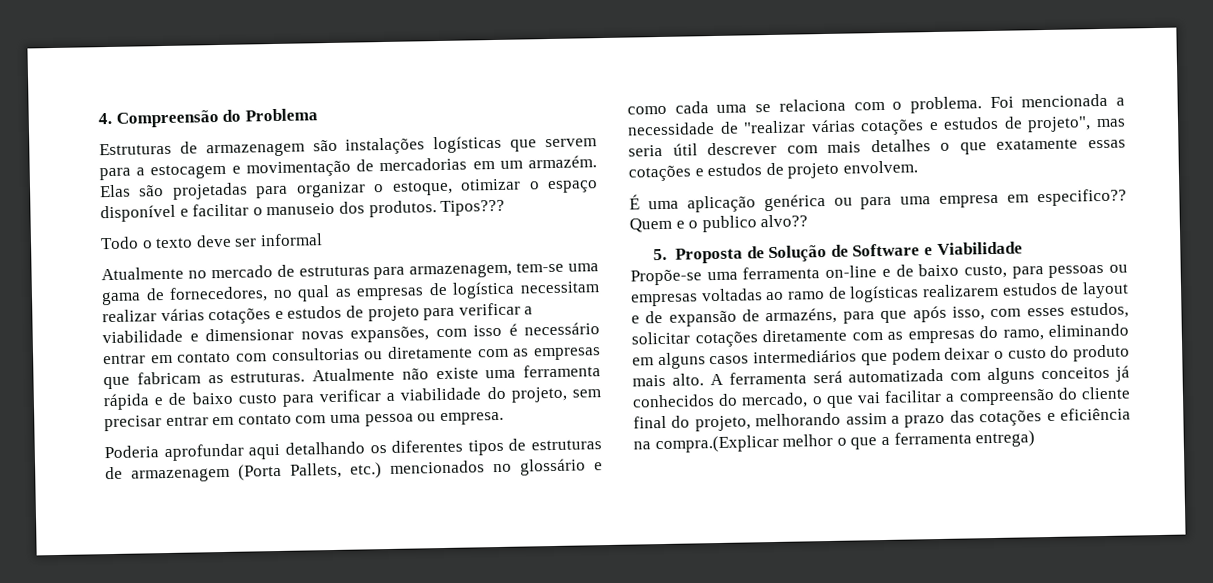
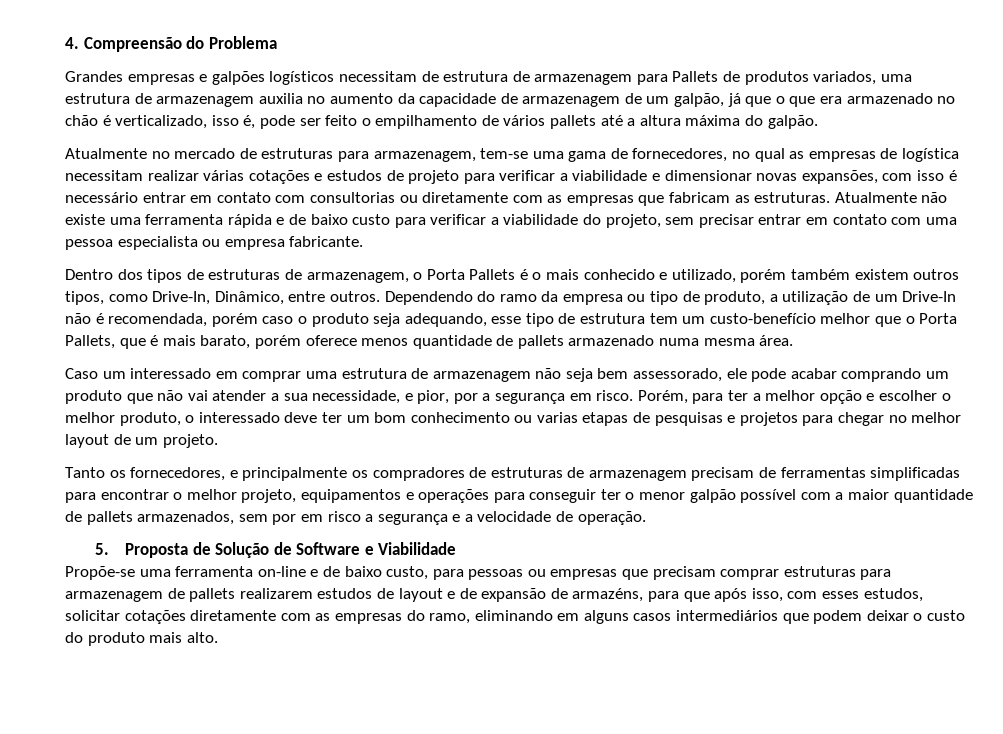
[99,135,597,158] [99,155,597,181] [99,178,598,200] [100,199,506,223] [100,233,323,250] Estruturas de armazenagem são instalações logísticas que servem para a estocagem e movimentação de mercadorias em um armazém. Elas são projetadas para organizar o estoque, otimizar o espaço disponível e facilitar o manuseio dos produtos. Tipos??? // Todo o texto deve ser informal -> [65,71,912,85] [65,93,956,107] [65,115,818,129] Grandes empresas e galpões logísticos necessitam de estrutura de armazenagem para Pallets de produtos variados, uma estrutura de armazenagem auxilia no aumento da capacidade de armazenagem de um galpão, já que o que era armazenado no chão é verticalizado, isso é, pode ser feito o empilhamento de vários pallets até a altura máxima do galpão.
[417,411,504,426] [104,438,602,462] [105,458,603,483] [627,93,1125,115] [627,116,1126,136] [628,138,1126,157] [628,160,918,182] [629,188,1127,213] [629,214,809,233] ou empresa. // Poderia aprofundar aqui detalhando os diferentes tipos de estruturas de armazenagem (Porta Pallets, etc.) mencionados no glossário e como cada uma se relaciona com o problema. Foi mencionada a necessidade de "realizar várias cotações e estudos de projeto", mas seria útil descrever com mais detalhes o que exatamente essas cotações e estudos de projeto envolvem. // É uma aplicação genérica ou para uma empresa em especifico?? Quem e o publico alvo?? -> [117,236,364,250] [65,269,960,283] [65,291,957,305] [65,313,958,327] [65,335,794,349] [65,368,950,382] [65,390,951,404] [65,412,962,426] [65,434,218,448] [65,467,961,481] [65,489,973,503] [65,511,646,525] especialista ou empresa fabricante. // Dentro dos tipos de estruturas de armazenagem, o Porta Pallets é o mais conhecido e utilizado, porém também existem outros tipos, como Drive-In, Dinâmico, entre outros. Dependendo do ramo da empresa ou tipo de produto, a utilização de um Drive-In não é recomendada, porém caso o produto seja adequando, esse tipo de estrutura tem um custo-benefício melhor que o Porta Pallets, que é mais barato, porém oferece menos quantidade de pallets armazenado numa mesma área. // Caso um interessado em comprar uma estrutura de armazenagem não seja bem assessorado, ele pode acabar comprando um produto que não vai atender a sua necessidade, e pior, por a segurança em risco. Porém, para ter a melhor opção e escolher o melhor produto, o interessado deve ter um bom conhecimento ou varias etapas de pesquisas e projetos para chegar no melhor layout de um projeto. // Tanto os fornecedores, e principalmente os compradores de estruturas de armazenagem precisam de ferramentas simplificadas para encontrar o melhor projeto, equipamentos e operações para conseguir ter o menor galpão possível com a maior quantidade de pallets armazenados, sem por em risco a segurança e a velocidade de operação.
[700,285,920,303] voltadas ao ramo de logísticas -> [622,566,892,580] [65,588,236,602] que precisam comprar estruturas para armazenagem de pallets
[709,365,1130,386] [632,386,1131,409] [633,407,1131,432] [633,430,1036,454] A ferramenta será automatizada com alguns conceitos já conhecidos do mercado, o que vai facilitar a compreensão do cliente final do projeto, melhorando assim a prazo das cotações e eficiência na compra.(Explicar melhor o que a ferramenta entrega) -> (218, 637) none

